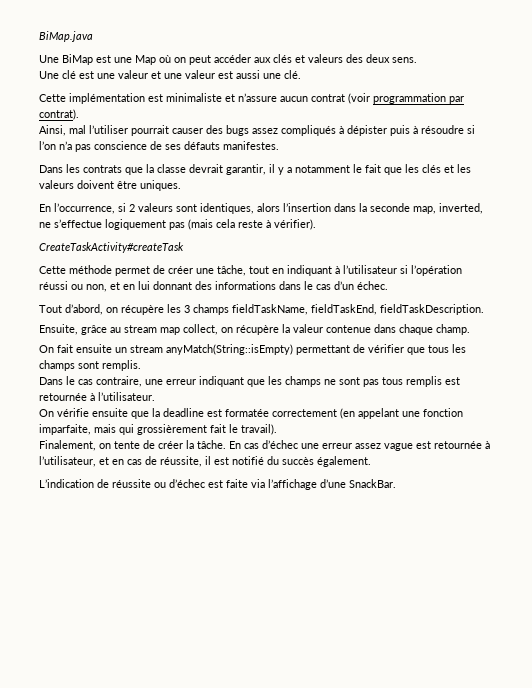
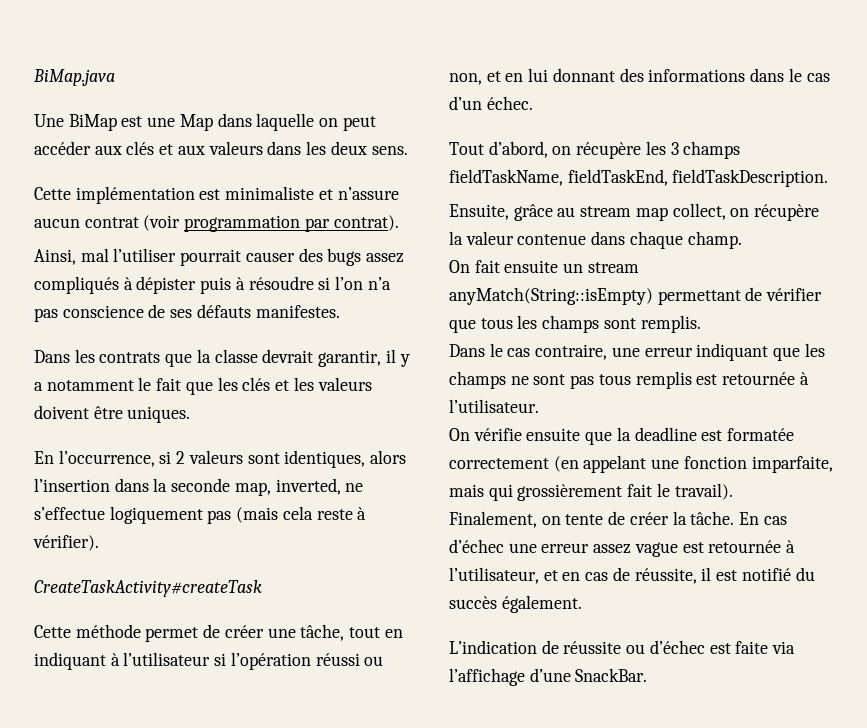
[159,55,171,63] où -> [217,113,315,131] dans laquelle
[308,54,417,63] [39,70,301,79] valeurs des deux sens. // Une clé est une valeur et une valeur est aussi une clé. -> [177,141,408,155] aux valeurs dans les deux sens.

